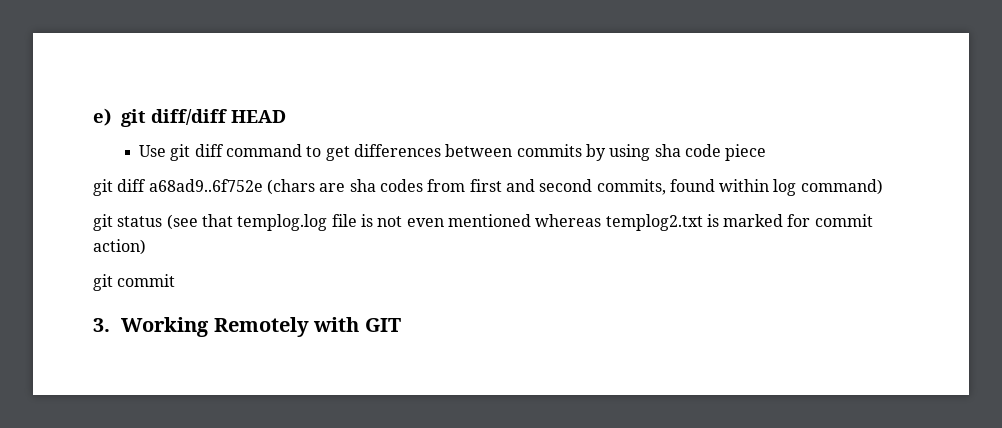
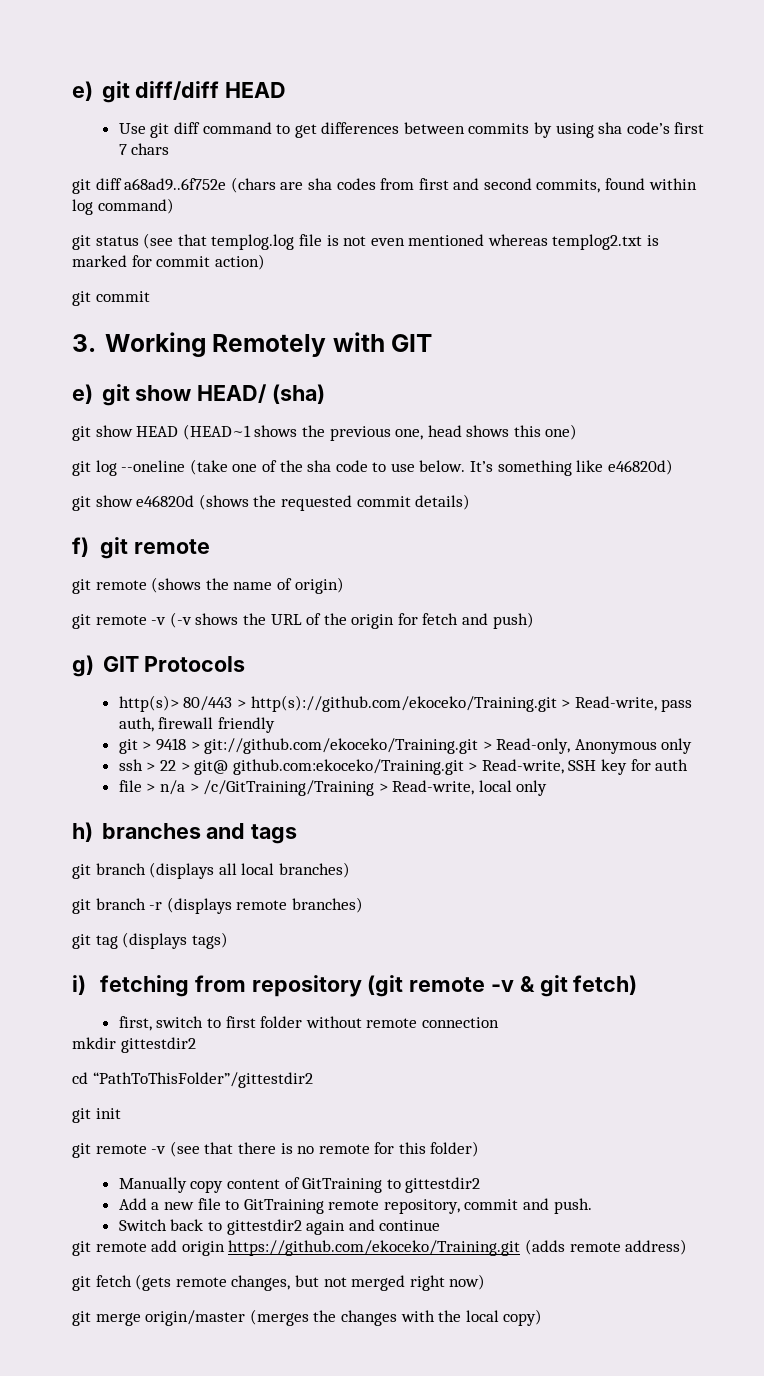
[684,144,767,161] code piece -> [626,122,705,134] [118,143,170,155] code’s first 7 chars
(401, 325) none -> [72,384,325,406] [72,424,578,441] [72,459,673,476] [72,494,471,511] [72,537,210,559] [72,577,344,594] [72,612,534,629] [72,655,246,677] [118,695,693,712] [118,717,275,733] [118,738,693,754] [118,759,689,775] [118,780,548,796] [72,822,298,844] [72,862,350,879] [72,897,363,914] [72,932,228,949] [72,975,638,997] [118,1016,499,1031] [72,1037,196,1053] [72,1072,313,1088] [72,1108,121,1123] [72,1141,480,1158] [118,1177,481,1193] [118,1198,592,1214] [118,1219,441,1235] [72,1239,688,1256] [72,1274,486,1291] [72,1309,543,1326] // e) git show HEAD/ (sha) // git show HEAD (HEAD~1 shows the previous one, head shows this one) // git log --oneline (take one of the sha code to use below. It’s something like e46820d) // git show e46820d (shows the requested commit details) // f) git remote // git remote (shows the name of origin) // git remote -v (-v shows the URL of the origin for fetch and push) // g) GIT Protocols // http(s)> 80/443 > http(s)://github.com/ekoceko/Training.git > Read-write, pass auth, firewall friendly // git > 9418 > git://github.com/ekoceko/Training.git > Read-only, Anonymous only // ssh > 22 > git@ github.com:ekoceko/Training.git > Read-write, SSH key for auth // file > n/a > /c/GitTraining/Training > Read-write, local only // h) branches and tags // git branch (displays all local branches) // git branch -r (displays remote branches) // git tag (displays tags) // i) fetching from repository (git remote -v & git fetch) // first, switch to first folder without remote connection // mkdir gittestdir2 // cd “PathToThisFolder”/gittestdir2 // git init // git remote -v (see that there is no remote for this folder) // Manually copy content of GitTraining to gittestdir2 // Add a new file to GitTraining remote repository, commit and push. // Switch back to gittestdir2 again and continue // git remote add origin https://github.com/ekoceko/Training.git (adds remote address) // git fetch (gets remote changes, but not merged right now) // git merge origin/master (merges the changes with the local copy)

